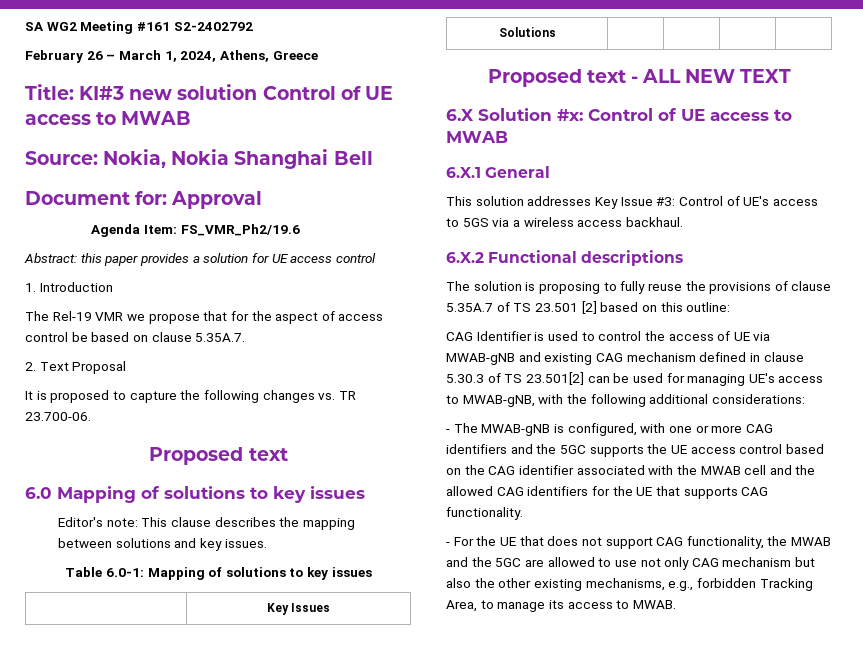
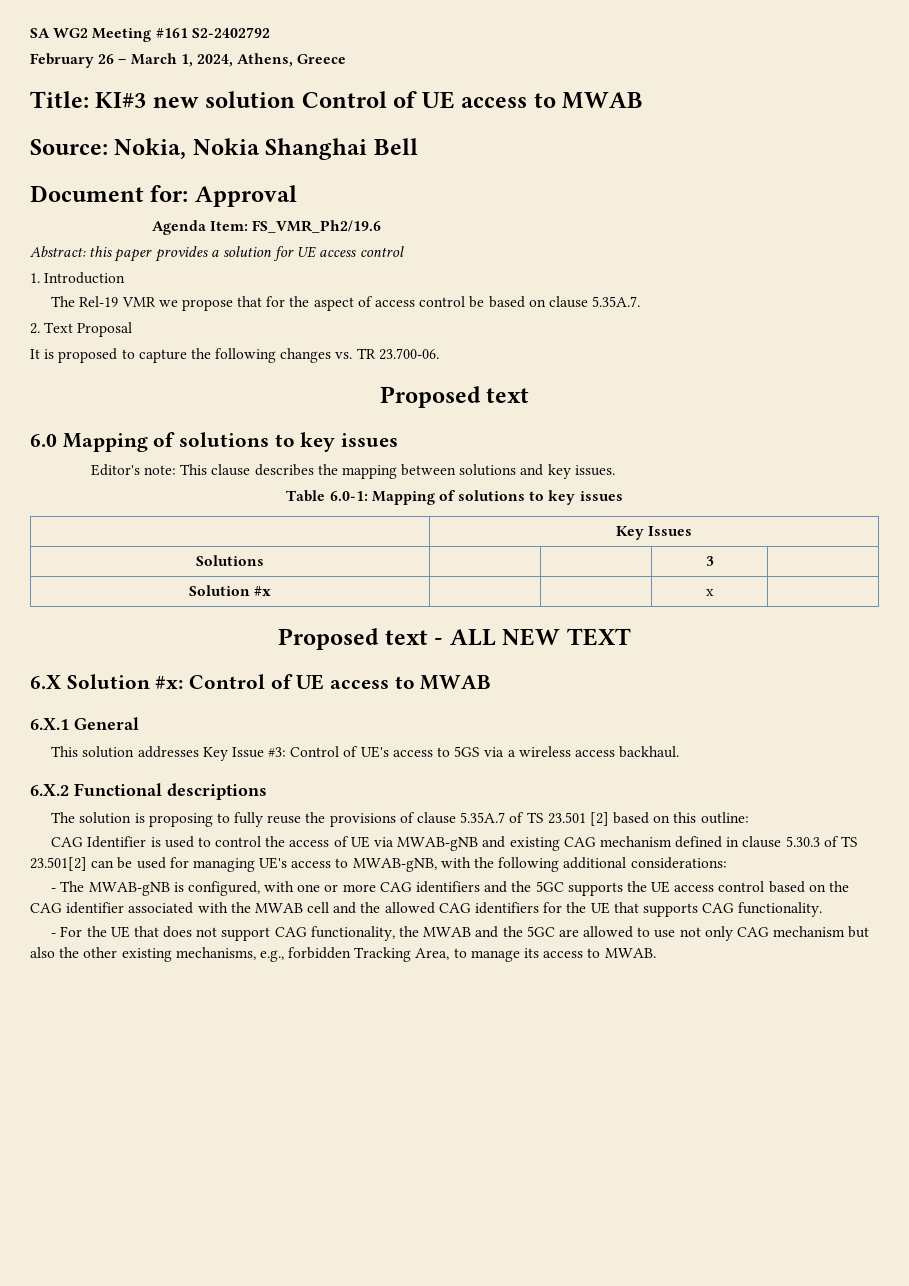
(556, 32) none -> [705,556,714,566] [188,585,272,596] [705,589,714,596] 3 | // Solution #x | | | x

